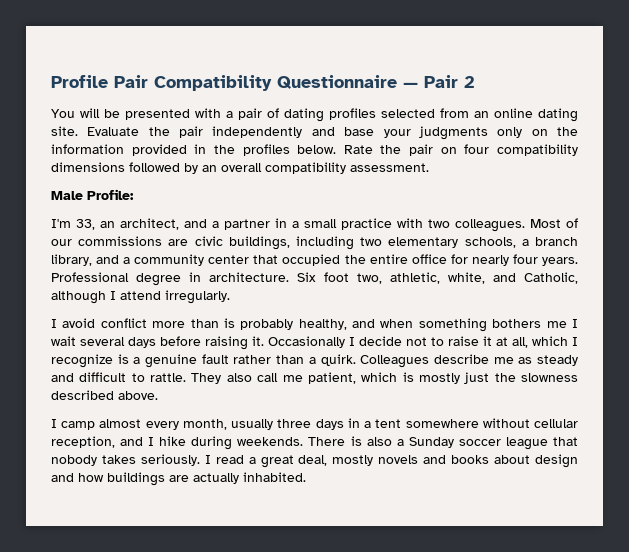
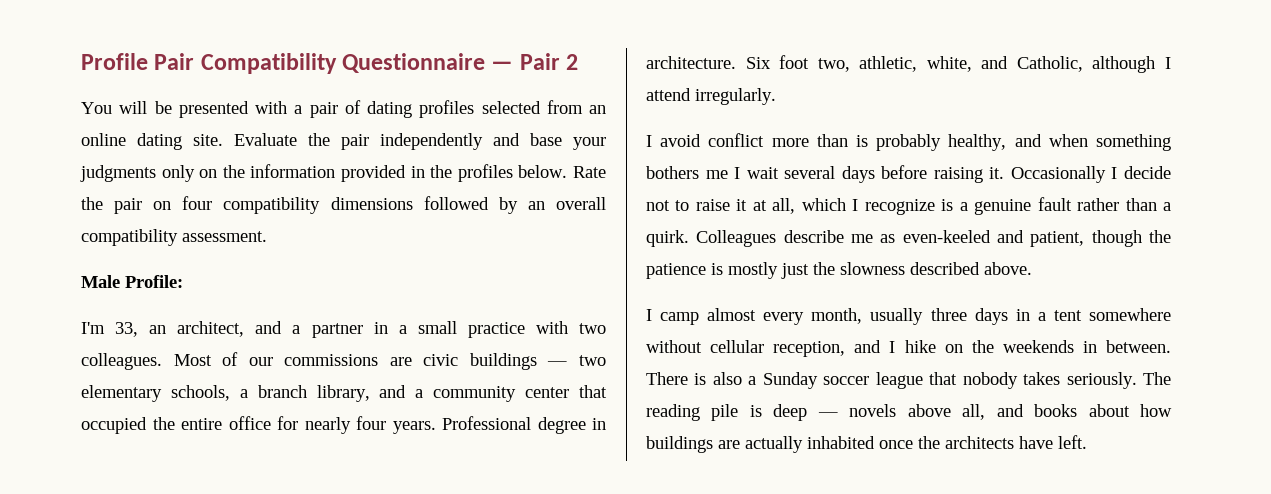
[228,236,354,250] buildings, including -> [469,353,568,370] buildings —
[536,355,578,366] [51,372,398,384] steady and difficult to rattle. They also call me patient, which -> [902,230,1171,247] [646,263,706,279] even-keeled and patient, though the patience
[191,436,304,450] during weekends. -> [944,340,1171,353] on the weekends in between.
[204,455,419,468] I read a great deal, mostly novels -> [1143,372,1171,385] [646,404,986,421] The reading pile is deep — novels above all,
[535,454,578,468] [51,473,74,482] design and -> (1130, 410) none
[243,472,306,482] inhabited. -> [807,435,1087,449] inhabited once the architects have left.

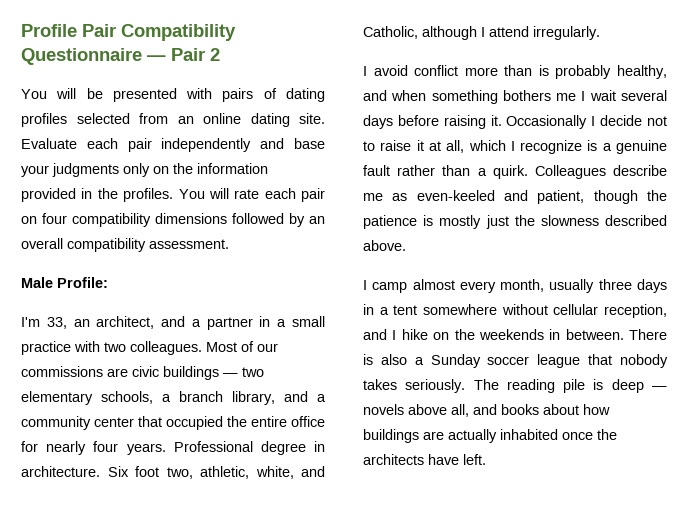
[294,102,338,118] a pair -> [222,88,254,102] pairs
[308,133,330,146] the -> [86,138,118,149] each
[457,164,607,182] [81,197,103,210] profiles below. Rate the -> [123,188,296,202] profiles. You will rate each

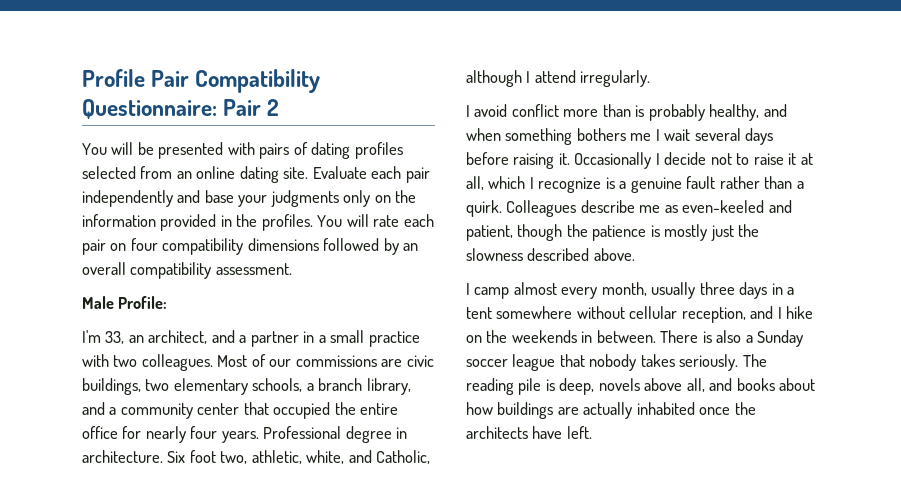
[21,48,166,65] Questionnaire — -> [82,99,217,119] Questionnaire:
[163,366,238,380] buildings — -> [82,378,141,395] buildings,
[611,379,667,393] deep — -> [559,378,595,395] deep,

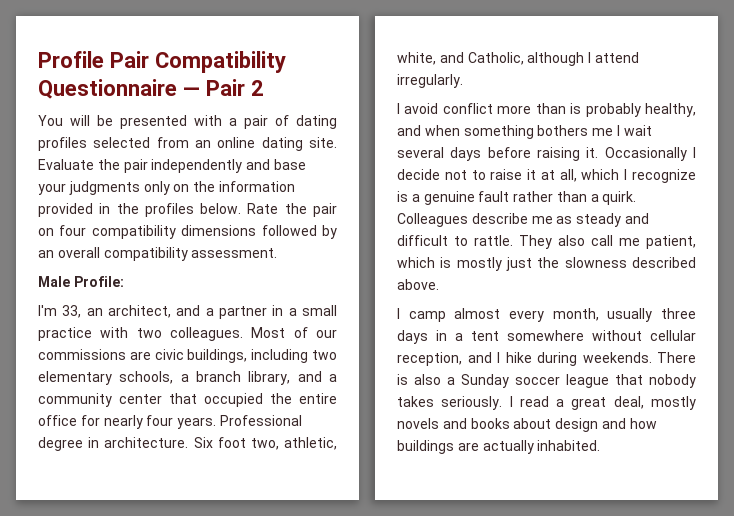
[82,99,217,119] Questionnaire: -> [38,79,200,99] Questionnaire —
[259,143,290,159] pairs -> [229,115,268,129] a pair
[371,166,402,179] each -> [97,159,120,170] the
[261,214,434,231] profiles. You will rate each -> [144,203,307,217] profiles below. Rate the
(141, 386) none -> [251,349,309,363] including
[682,200,792,213] [466,224,647,241] even-keeled and patient, though the patience -> [576,213,649,227] [397,235,696,249] [397,257,435,268] steady and difficult to rattle. They also call me patient, which
[466,330,656,343] on the weekends in between. -> [537,352,652,366] during weekends.
[742,354,767,367] [466,378,705,395] The reading pile is deep, novels above all, -> [509,396,696,410] [397,418,439,429] I read a great deal, mostly novels
(816, 384) none -> [555,418,626,432] design and
[636,402,756,415] [466,426,592,439] inhabited once the architects have left. -> [537,440,601,451] inhabited.

